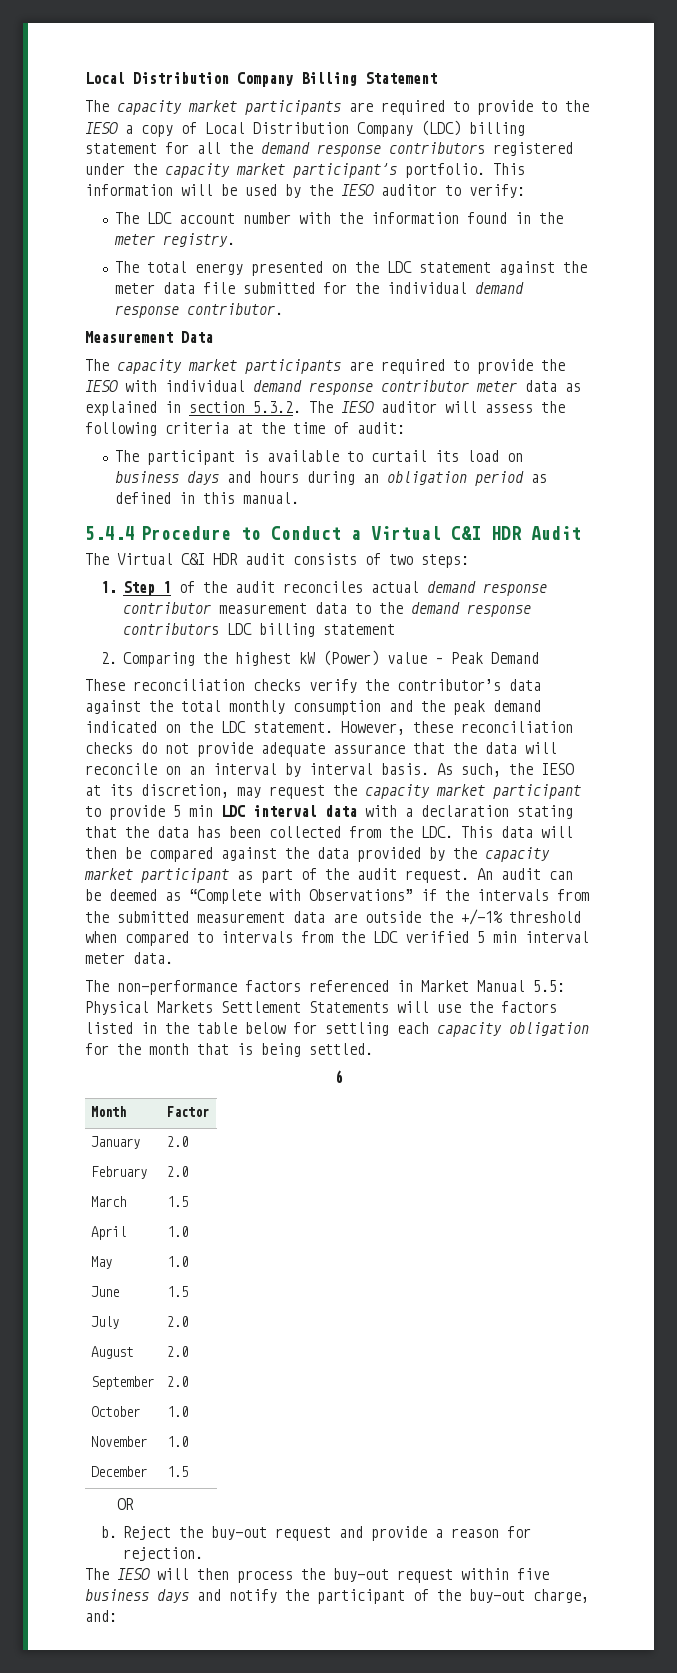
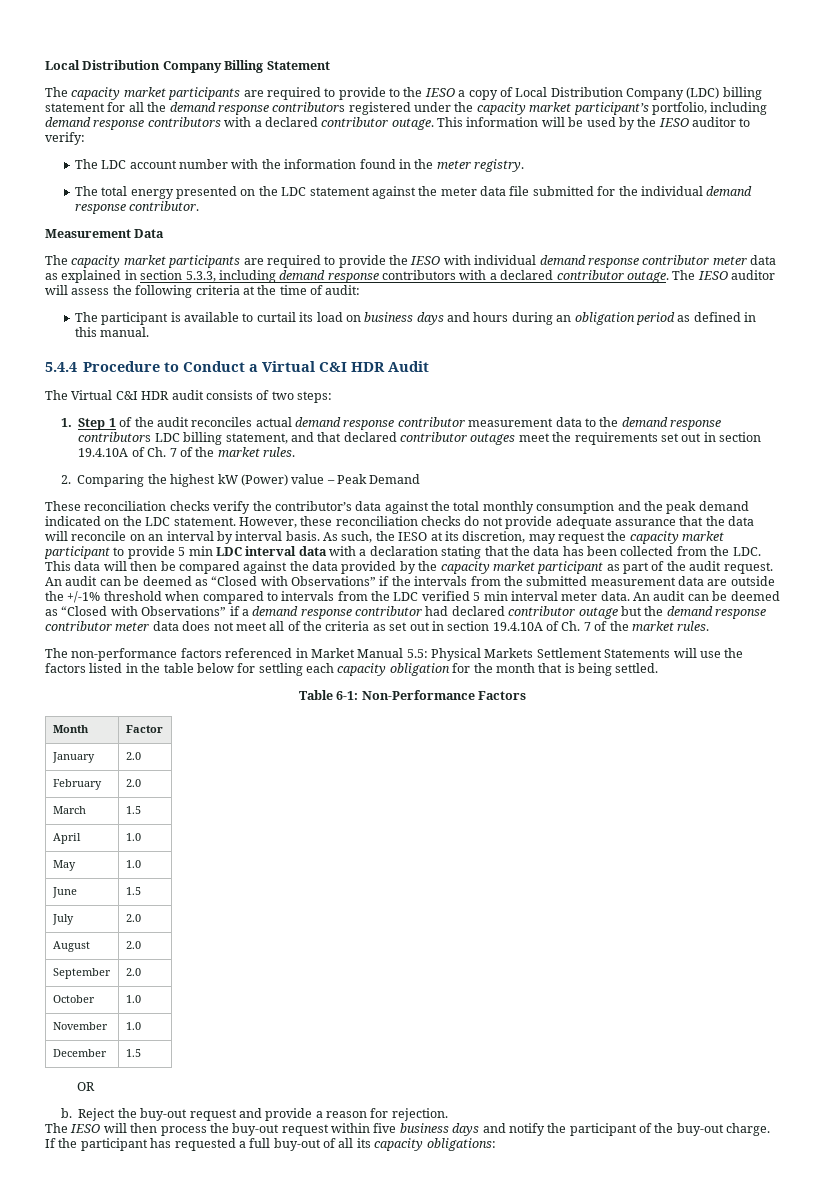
[405,163,485,178] portfolio. -> [651,102,768,115] [45,117,434,130] portfolio, including demand response contributors with a declared contributor outage.
[253,401,301,413] 5.3.2. -> [185,270,669,283] 5.3.3, including demand response contributors with a declared contributor outage.
[323,624,396,635] statement -> [225,432,762,445] [78,447,296,457] statement, and that declared contributor outages meet the requirements set out in section 19.4.10A of Ch. 7 of the market rules.
[189,889,261,904] “Complete -> [211,576,258,586] “Closed
(173, 958) none -> [633,591,780,601] [45,606,766,619] [45,621,710,631] An audit can be deemed as “Closed with Observations” if a demand response contributor had declared contributor outage but the demand response contributor meter data does not meet all of the criteria as set out in section 19.4.10A of Ch. 7 of the market rules.
[334,1070,343,1083] 6 -> [298,690,527,700] Table 6-1: Non-Performance Factors
[533,1589,589,1603] [85,1610,117,1622] charge, and: -> [726,1123,771,1136] [45,1138,496,1151] charge. If the participant has requested a full buy-out of all its capacity obligations:

